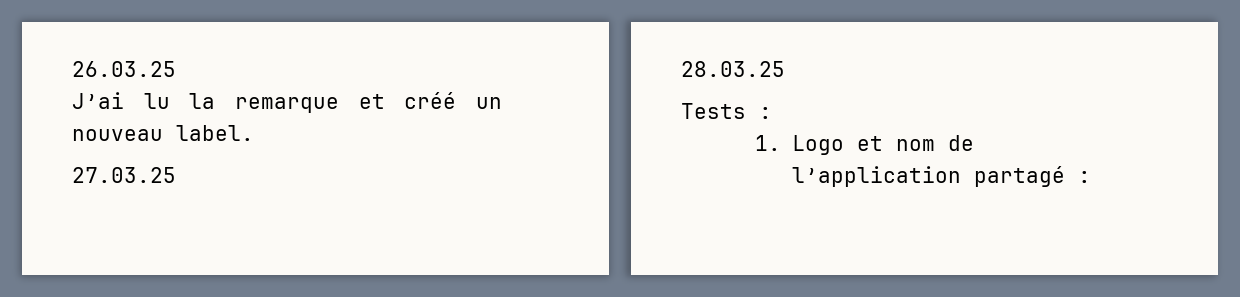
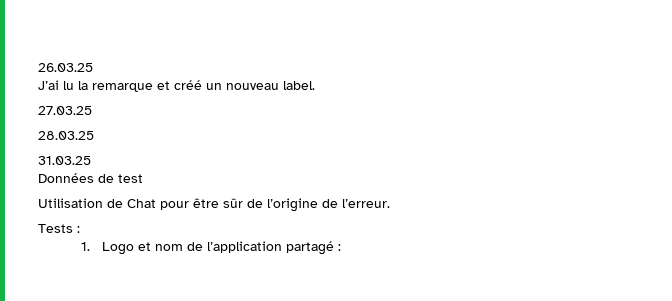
(785, 69) none -> [38,156,91,165] [38,173,143,183] [38,198,390,212] // 31.03.25 // Données de test // Utilisation de Chat pour être sûr de l’origine de l’erreur.

